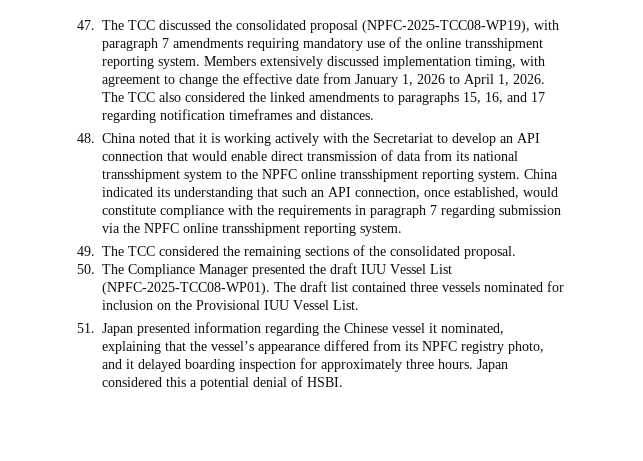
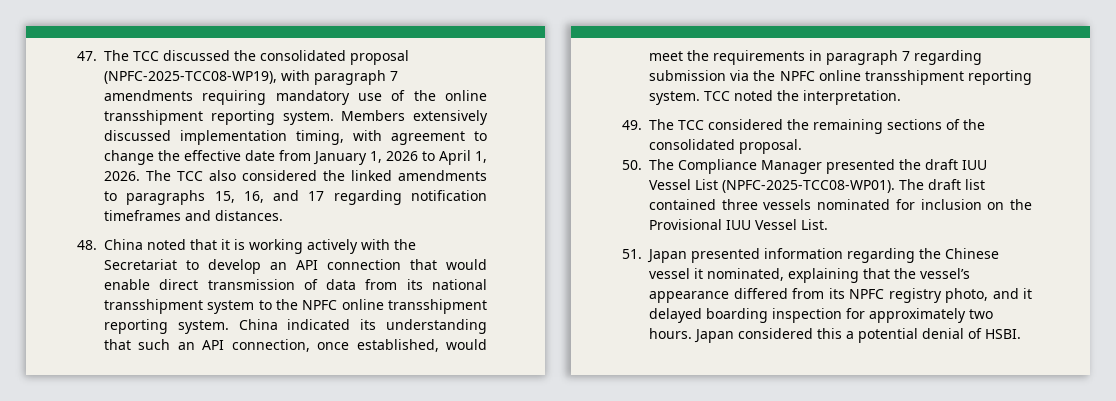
[102,205,253,218] constitute compliance with -> [649,51,683,61] meet
(402, 230) none -> [704,90,901,105] TCC noted the interpretation.
[406,359,434,369] three -> [969,309,993,319] two

